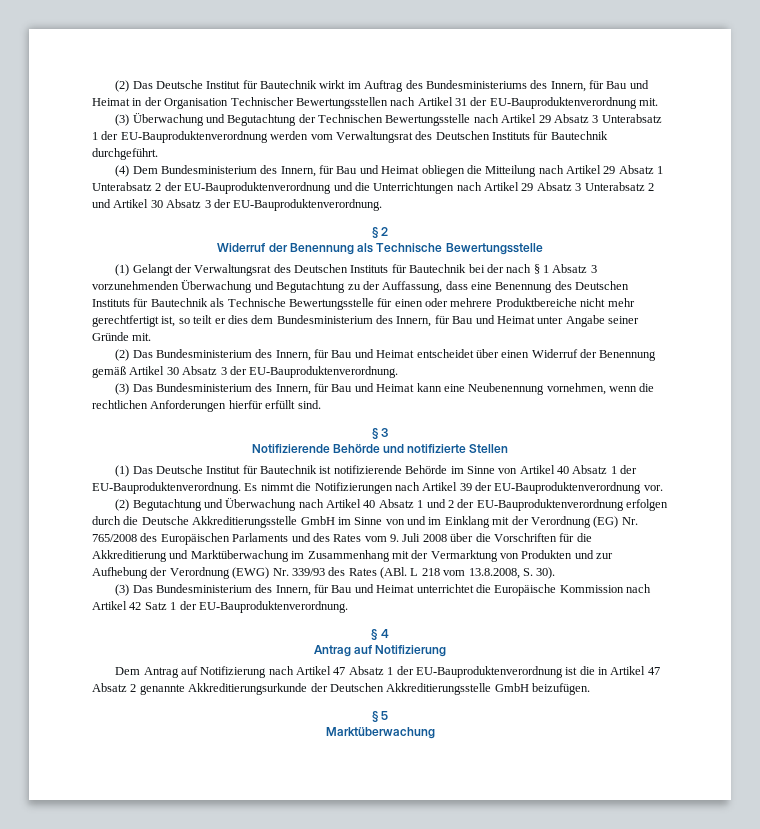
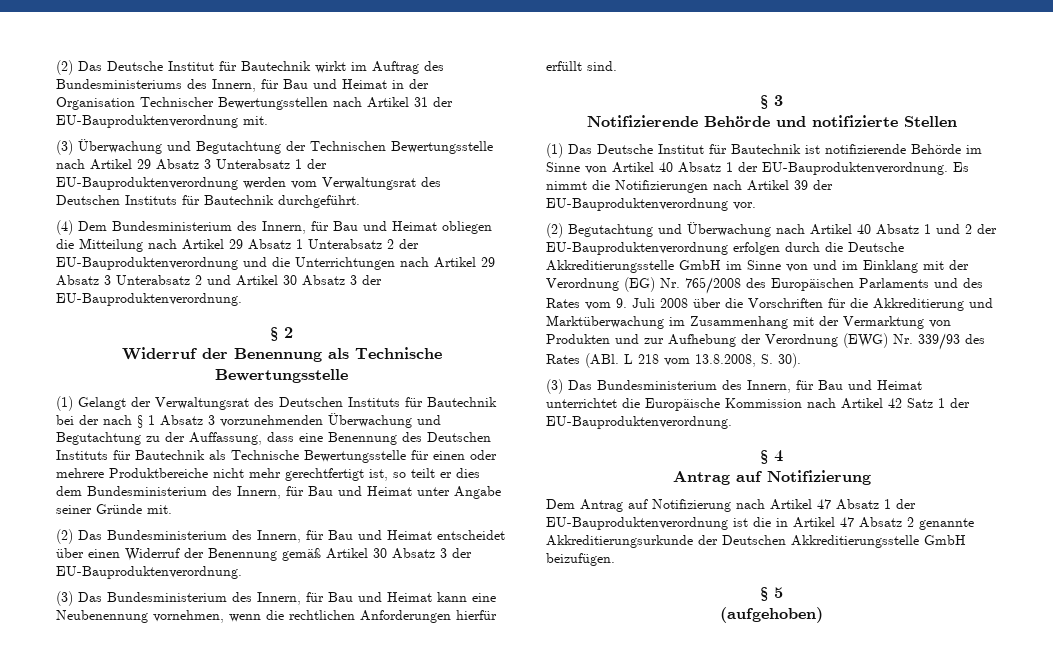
[325,727,435,739] Marktüberwachung -> [720,607,823,623] (aufgehoben)

